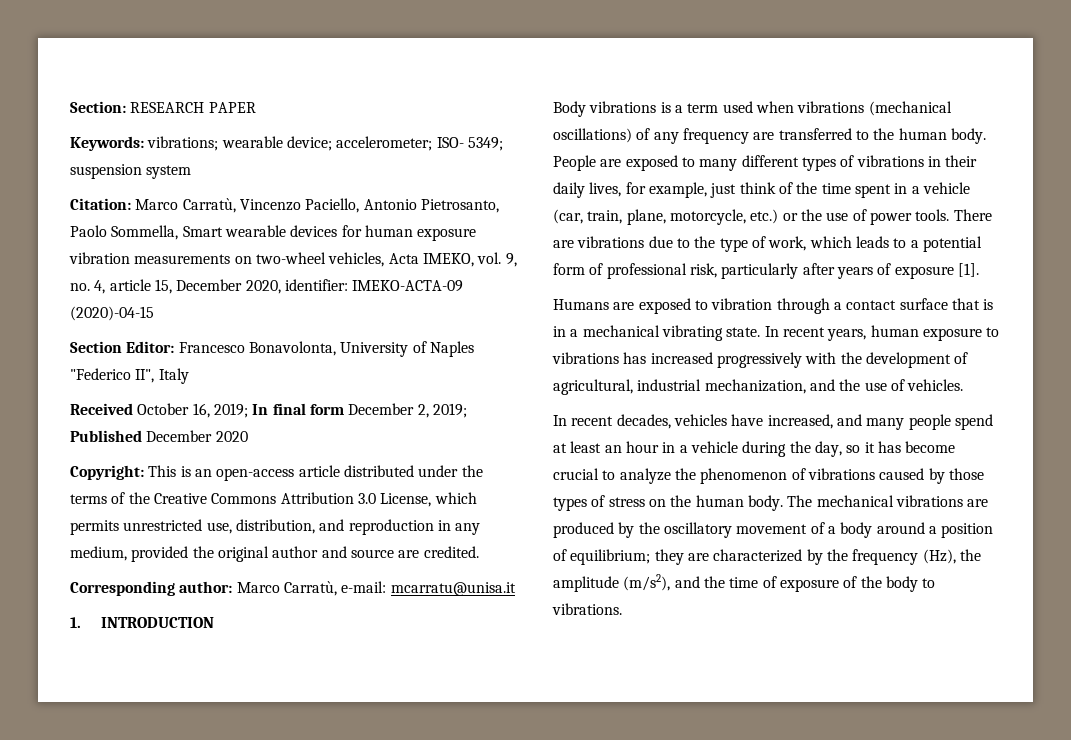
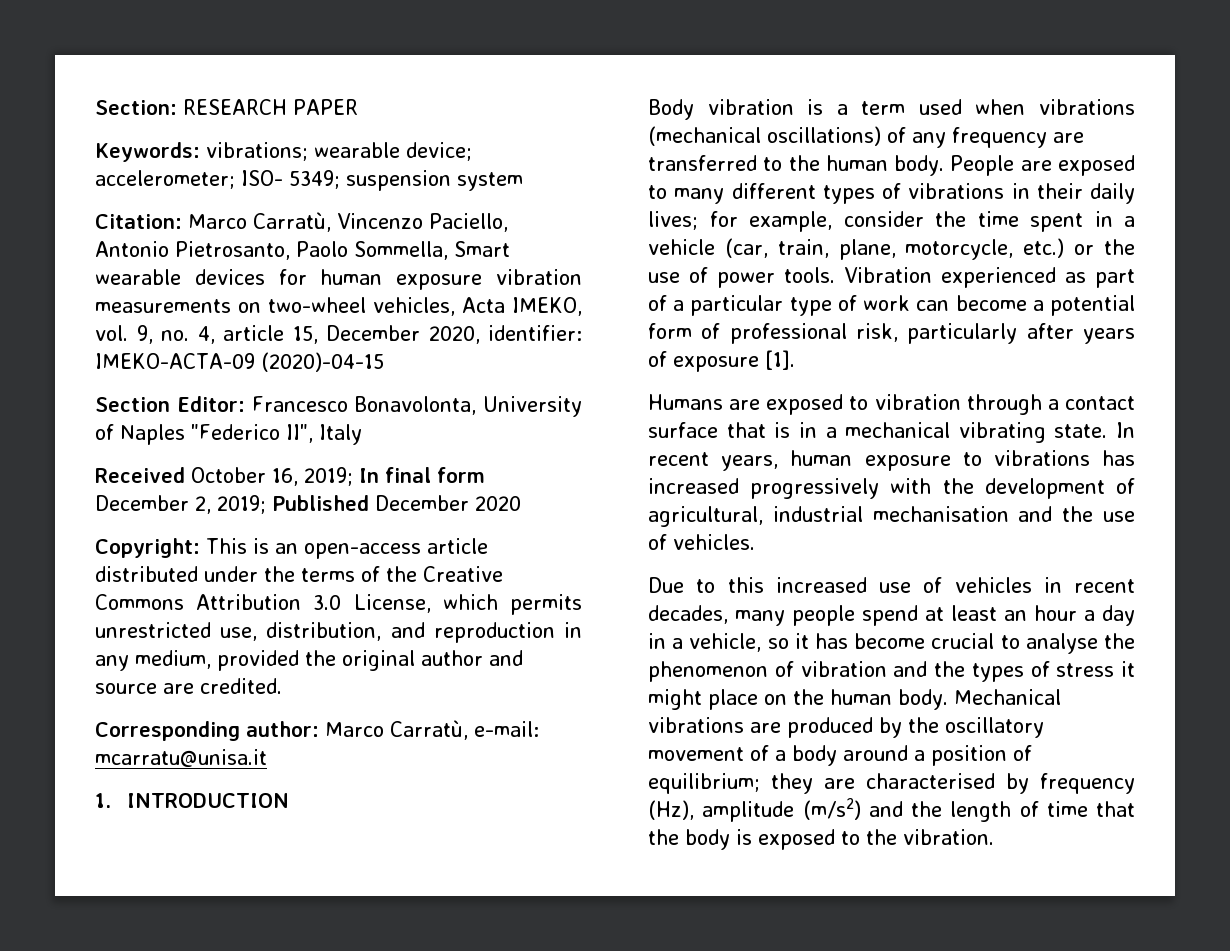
[589,101,657,113] vibrations -> [707,99,794,115] vibration
[589,182,622,197] lives, -> [648,211,698,230] lives;
[710,182,793,198] just think of -> [843,211,924,227] consider
[953,209,992,221] [553,236,907,252] There are vibrations due to the type of work, which leads to -> [844,267,1135,288] [648,295,1027,316] Vibration experienced as part of a particular type of work can become
[704,379,806,394] mechanization, -> [872,506,1009,522] mechanisation
[553,414,862,429] In recent decades, vehicles have increased, and -> [648,577,1135,593] [648,605,728,624] Due to this increased use of vehicles in recent decades,
[662,441,842,457] in a vehicle during the day, -> [1084,605,1135,626] [648,633,762,652] a day in a vehicle,
[619,468,671,484] analyze -> [1025,633,1098,654] analyse
[807,468,984,484] [553,495,645,511] vibrations caused by those types of stress -> [800,661,1135,682] [648,689,758,710] vibration and the types of stress it might place
[787,495,894,507] The mechanical -> [953,689,1061,705] Mechanical
[713,549,981,565] [553,574,936,592] [552,603,622,615] characterized by the frequency (Hz), the amplitude (m/s2), and the time of exposure of the body to vibrations. -> [866,773,1135,794] [648,798,1135,822] [648,829,994,850] characterised by frequency (Hz), amplitude (m/s2) and the length of time that the body is exposed to the vibration.

